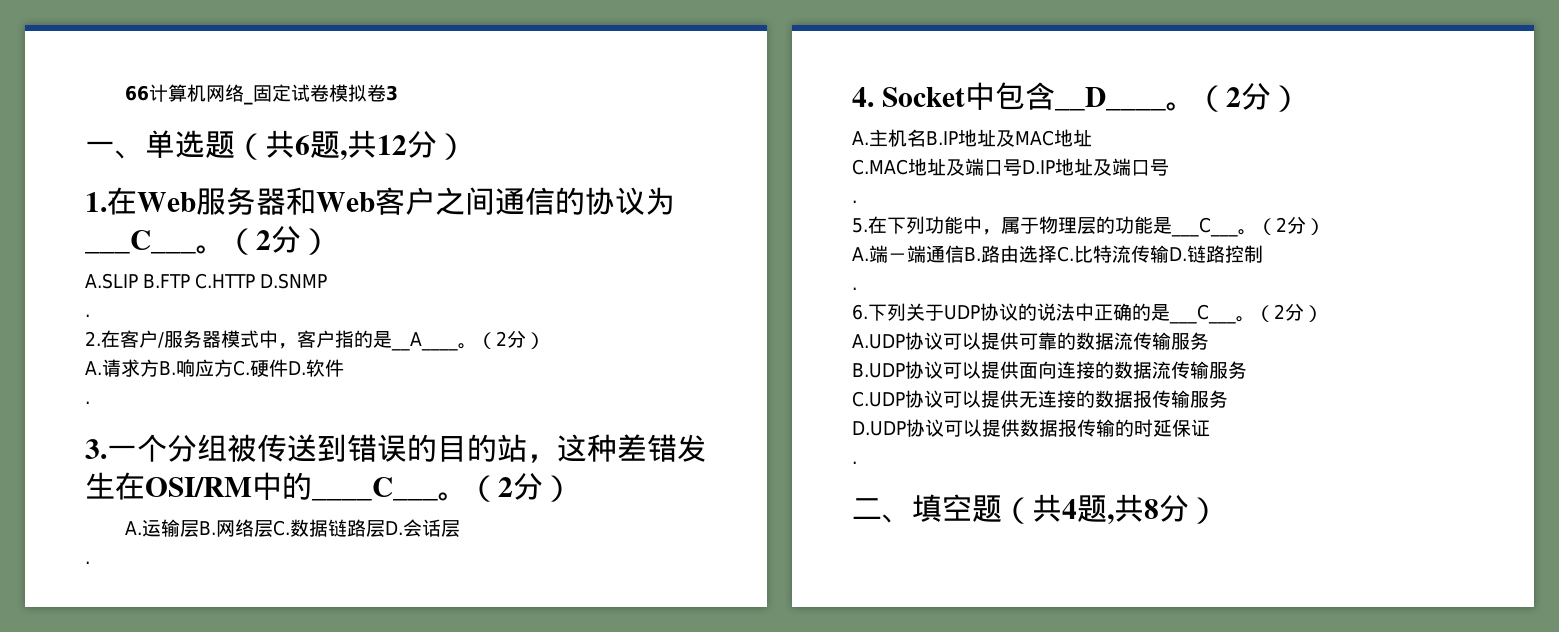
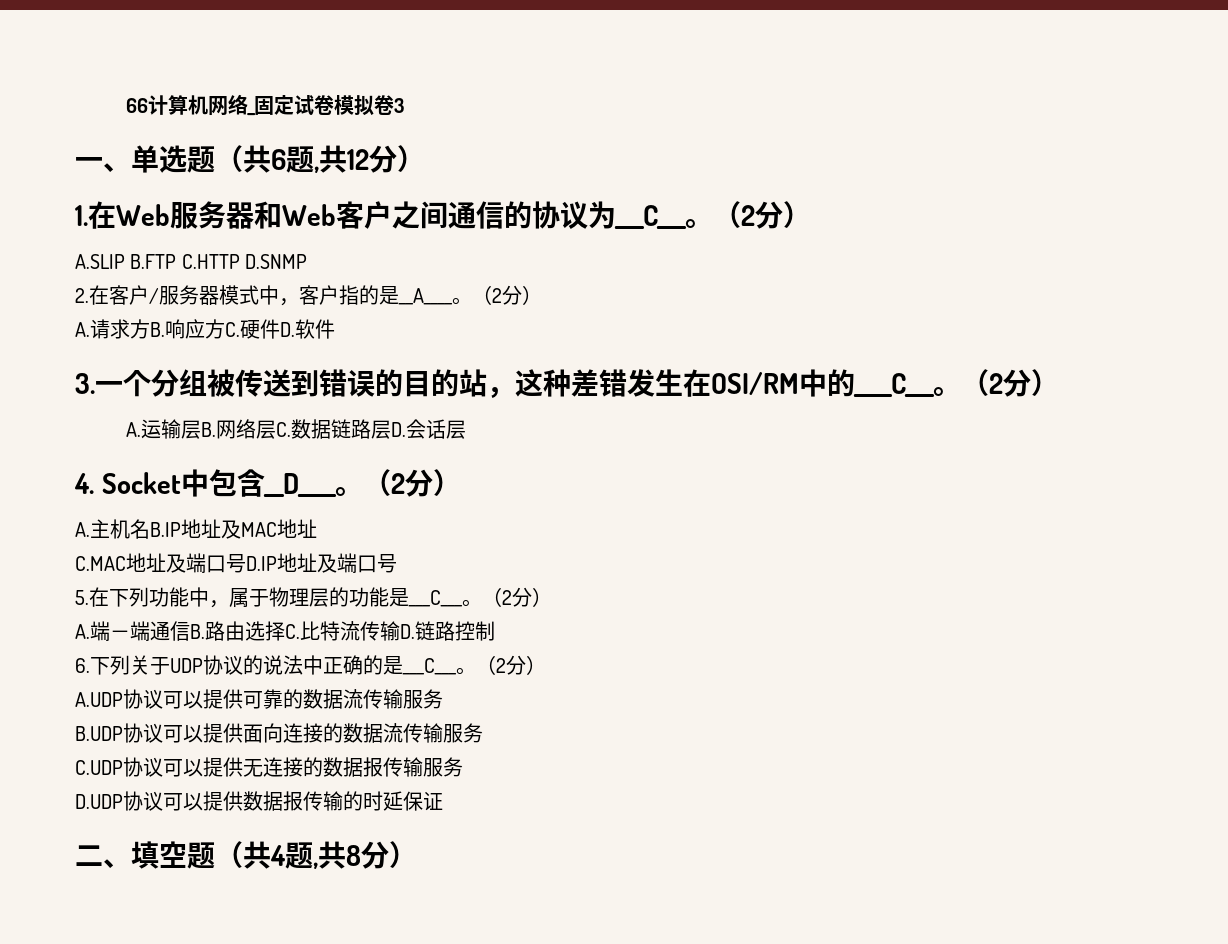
[85,314,90,317] // . -> (308, 261) none
[85,401,90,404] // . -> (335, 329) none
[85,561,90,564] // . -> (467, 429) none
[852,200,857,203] // . -> (397, 563) none
[852,287,857,290] // . -> (495, 631) none
[852,461,857,464] // . -> (443, 801) none

